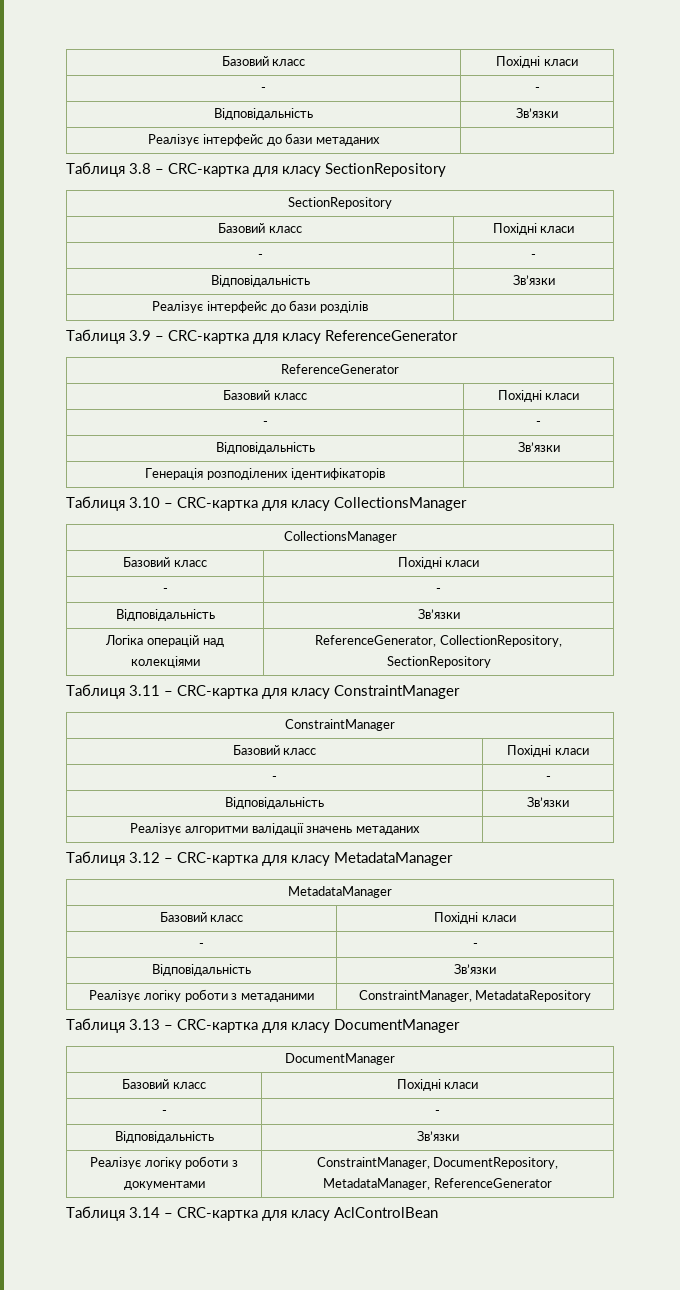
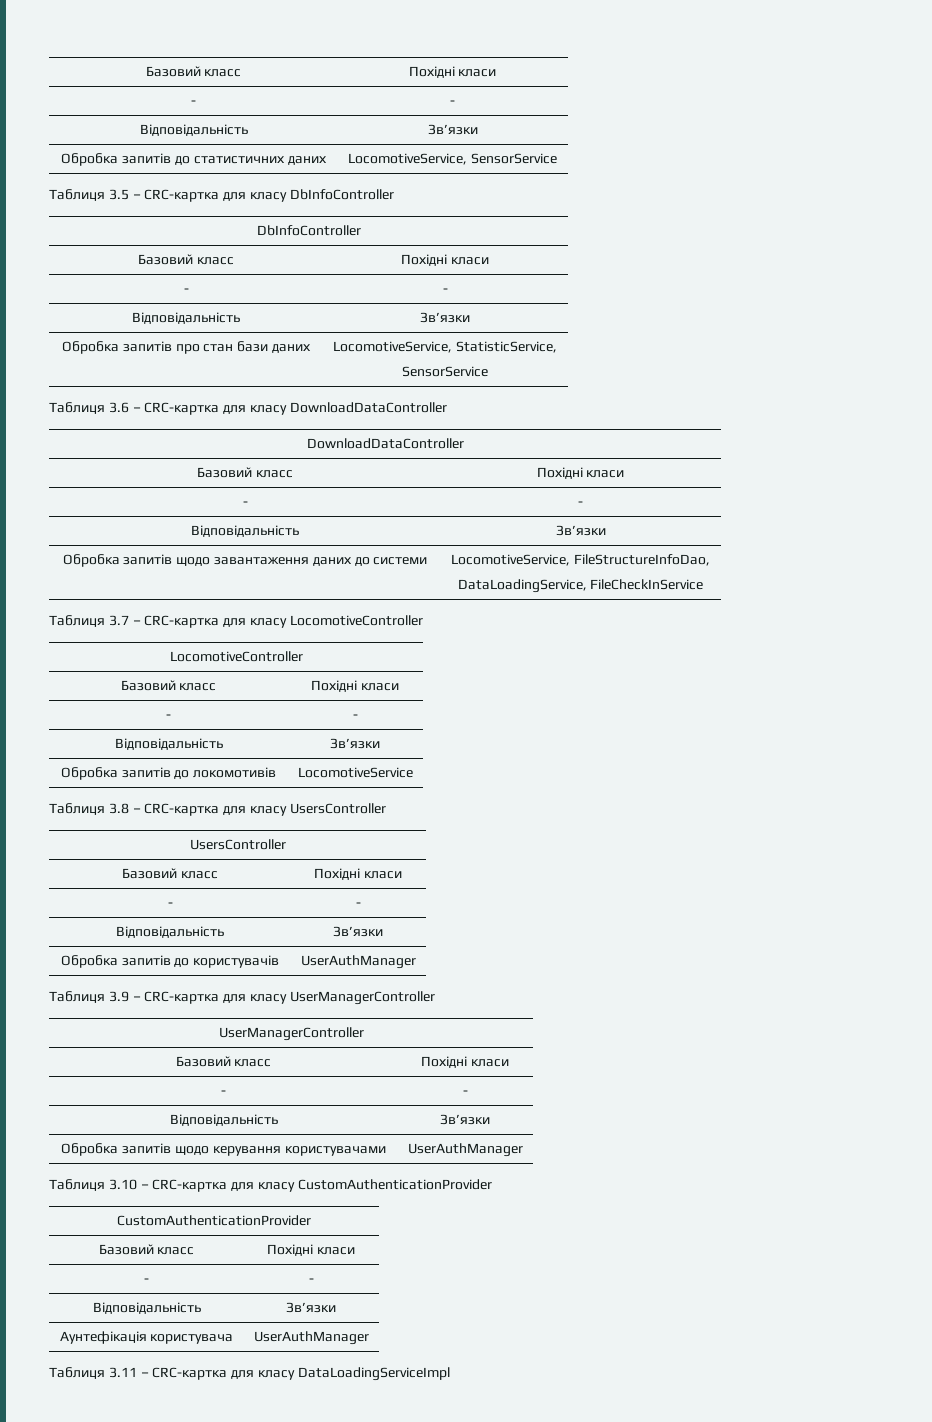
[221,56,306,66] [496,56,578,68] [261,87,266,92] [534,87,540,92] [214,108,313,120] [516,108,558,118] [148,133,380,146] [66,162,446,177] [288,197,392,209] [218,223,302,233] [492,223,575,235] [257,254,263,259] [531,254,536,259] [210,275,310,287] [512,275,555,285] [152,300,368,313] [66,329,458,344] [281,364,399,374] [223,390,307,400] [497,390,580,402] [262,421,268,426] [536,421,541,426] [215,442,315,454] [517,442,560,452] [145,468,385,480] [66,496,467,511] [283,531,397,543] [123,557,207,567] [397,557,480,569] [162,588,168,593] [436,588,442,593] [115,609,215,621] [417,609,460,619] [105,635,224,647] [130,656,200,668] [315,635,562,647] [386,656,491,668] [66,684,460,699] [285,719,395,731] [232,745,317,755] [507,745,589,757] [272,776,277,781] [545,776,551,781] [225,797,324,809] [527,797,569,807] [130,823,420,835] [66,851,453,866] [288,886,392,898] [159,912,244,922] [434,912,516,924] [199,943,204,948] [472,943,478,948] [152,964,251,976] [454,964,497,974] [89,989,314,1002] [358,990,592,1002] [66,1018,460,1033] [285,1053,395,1065] [122,1079,206,1089] [396,1079,479,1091] [161,1110,167,1115] [435,1110,441,1115] [114,1131,214,1143] [416,1131,459,1141] [90,1156,238,1169] [123,1181,205,1190] [316,1157,559,1169] [323,1178,552,1190] [66,1206,438,1221] Базовий класс | Похідні класи // - | - // Відповідальність | Зв’язки // Реалізує інтерфейс до бази метаданих | // Таблиця 3.8 – CRC-картка для класу SectionRepository // SectionRepository // Базовий класс | Похідні класи // - | - // Відповідальність | Зв’язки // Реалізує інтерфейс до бази розділів | // Таблиця 3.9 – CRC-картка для класу ReferenceGenerator // ReferenceGenerator // Базовий класс | Похідні класи // - | - // Відповідальність | Зв’язки // Генерація розподілених ідентифікаторів | // Таблиця 3.10 – CRC-картка для класу CollectionsManager // CollectionsManager // Базовий класс | Похідні класи // - | - // Відповідальність | Зв’язки // Логіка операцій над колекціями | ReferenceGenerator, CollectionRepository, SectionRepository // Таблиця 3.11 – CRC-картка для класу ConstraintManager // ConstraintManager // Базовий класс | Похідні класи // - | - // Відповідальність | Зв’язки // Реалізує алгоритми валідації значень метаданих | // Таблиця 3.12 – CRC-картка для класу MetadataManager // MetadataManager // Базовий класс | Похідні класи // - | - // Відповідальність | Зв’язки // Реалізує логіку роботи з метаданими | ConstraintManager, MetadataRepository // Таблиця 3.13 – CRC-картка для класу DocumentManager // DocumentManager // Базовий класс | Похідні класи // - | - // Відповідальність | Зв’язки // Реалізує логіку роботи з документами | ConstraintManager, DocumentRepository, MetadataManager, ReferenceGenerator // Таблиця 3.14 – CRC-картка для класу AclControlBean -> [145,66,242,77] [408,66,497,78] [191,100,196,105] [450,100,455,105] [139,124,248,136] [427,124,478,135] [61,153,327,166] [348,153,557,165] [49,189,394,202] [256,225,361,236] [138,254,234,265] [401,254,489,266] [183,288,189,293] [442,288,448,293] [132,312,240,324] [420,312,470,323] [62,341,311,354] [333,341,557,353] [402,366,488,377] [49,402,447,415] [306,438,464,449] [197,467,293,478] [536,467,625,479] [242,501,248,506] [577,501,583,506] [191,525,299,537] [555,525,606,536] [62,554,428,567] [451,554,710,566] [457,579,704,593] [49,615,423,628] [169,651,303,662] [120,680,217,691] [311,680,399,692] [166,714,171,719] [352,714,358,719] [114,738,223,750] [330,738,380,749] [60,767,277,780] [297,767,413,778] [49,803,386,816] [189,839,286,850] [122,868,218,879] [314,868,402,880] [167,902,173,907] [355,902,361,907] [116,926,224,938] [333,926,383,937] [60,955,280,968] [300,955,416,969] [49,991,435,1005] [218,1027,364,1041] [175,1056,272,1067] [421,1056,509,1068] [221,1090,226,1095] [462,1090,468,1095] [169,1114,278,1126] [440,1114,490,1125] [61,1143,386,1156] [407,1143,523,1157] [49,1179,492,1192] [117,1215,311,1226] [98,1244,195,1255] [267,1244,355,1256] [144,1278,149,1283] [308,1278,314,1283] [92,1302,201,1314] [286,1302,336,1313] [59,1331,234,1344] [253,1331,369,1345] [49,1367,450,1381] Базовий класс | Похідні класи // - | - // Відповідальність | Зв’язки // Обробка запитів до статистичних даних | LocomotiveService, SensorService // Таблиця 3.5 – CRC-картка для класу DbInfoController // DbInfoController // Базовий класс | Похідні класи // - | - // Відповідальність | Зв’язки // Обробка запитів про стан бази даних | LocomotiveService, StatisticService, // SensorService // Таблиця 3.6 – CRC-картка для класу DownloadDataController // DownloadDataController // Базовий класс | Похідні класи // - | - // Відповідальність | Зв’язки // Обробка запитів щодо завантаження даних до системи | LocomotiveService, FileStructureInfoDao, // DataLoadingService, FileCheckInService // Таблиця 3.7 – CRC-картка для класу LocomotiveController // LocomotiveController // Базовий класс | Похідні класи // - | - // Відповідальність | Зв’язки // Обробка запитів до локомотивів | LocomotiveService // Таблиця 3.8 – CRC-картка для класу UsersController // UsersController // Базовий класс | Похідні класи // - | - // Відповідальність | Зв’язки // Обробка запитів до користувачів | UserAuthManager // Таблиця 3.9 – CRC-картка для класу UserManagerController // UserManagerController // Базовий класс | Похідні класи // - | - // Відповідальність | Зв’язки // Обробка запитів щодо керування користувачами | UserAuthManager // Таблиця 3.10 – CRC-картка для класу CustomAuthenticationProvider // CustomAuthenticationProvider // Базовий класс | Похідні класи // - | - // Відповідальність | Зв’язки // Аунтефікація користувача | UserAuthManager // Таблиця 3.11 – CRC-картка для класу DataLoadingServiceImpl

